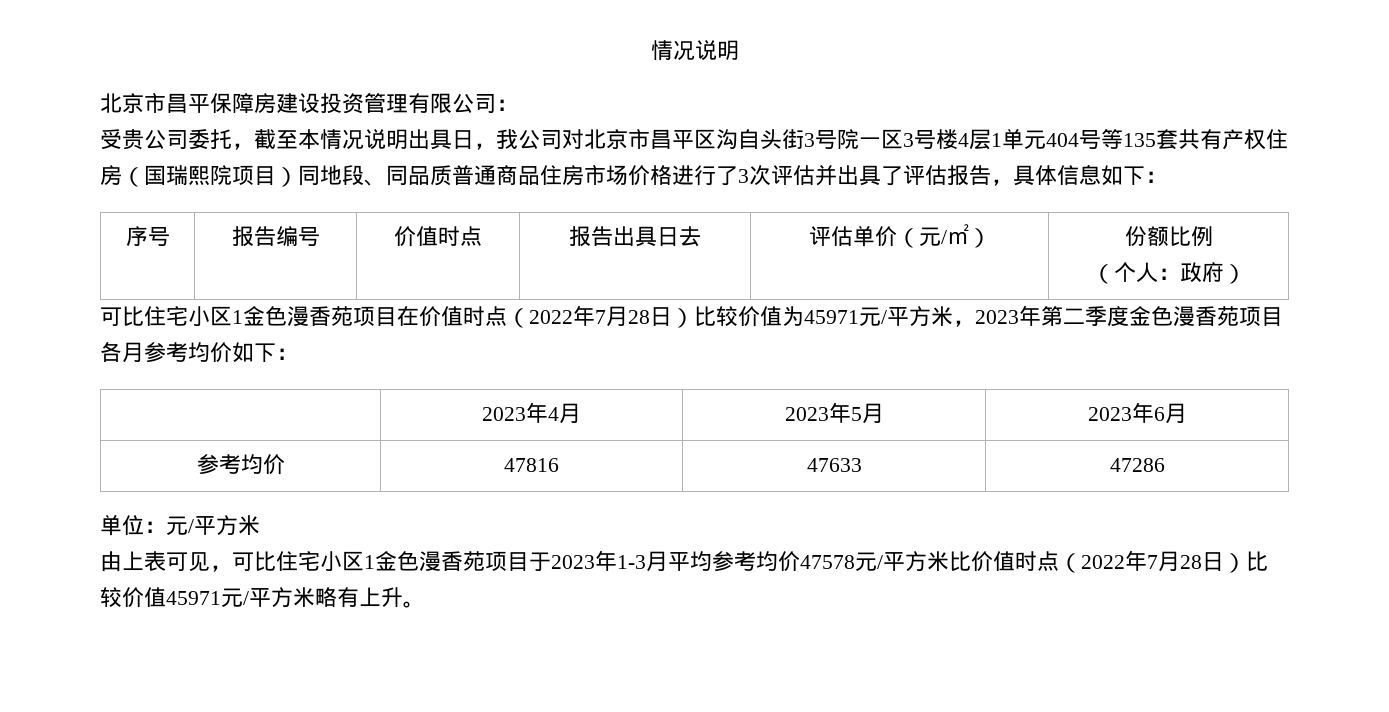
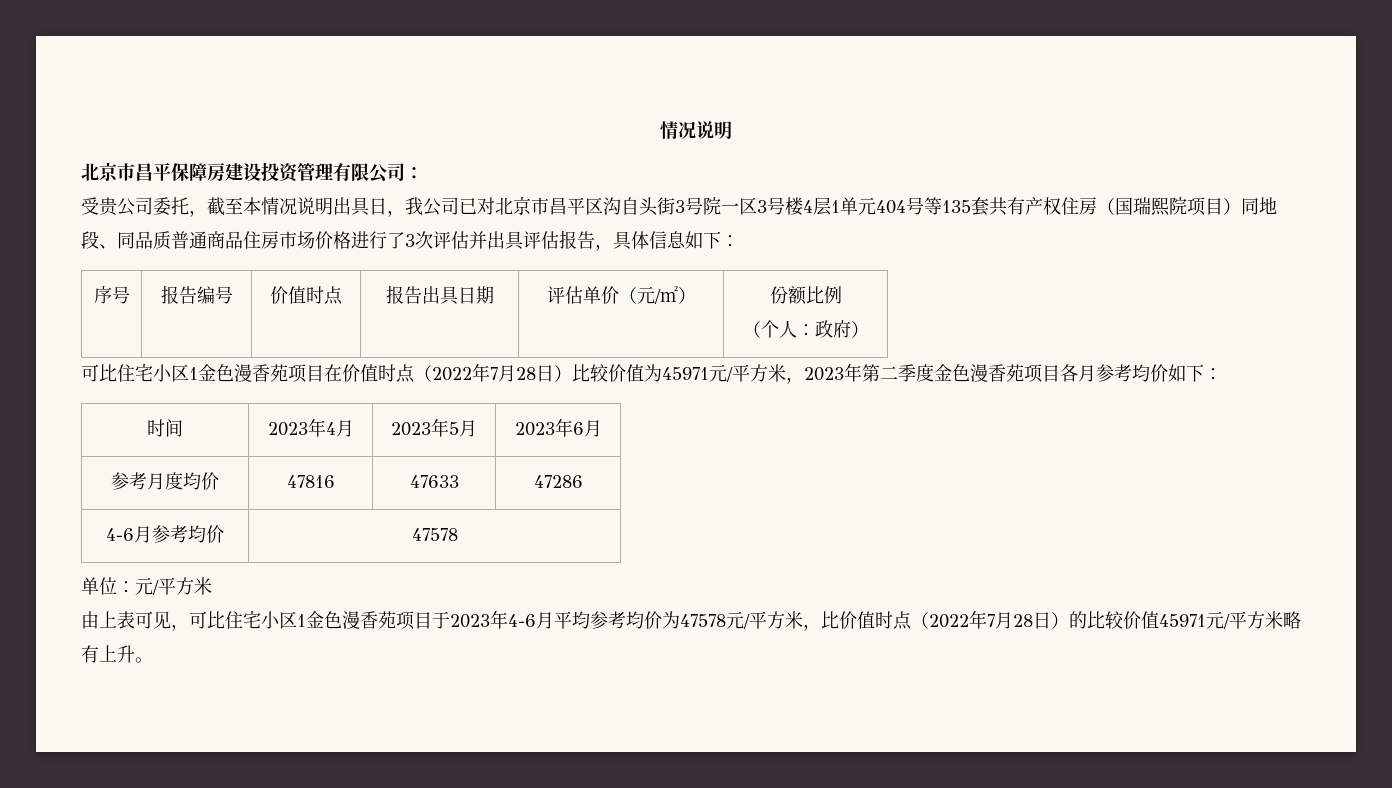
(562, 139) none -> [459,198,477,214] 已
[881,166,903,186] 了 -> (524, 240) none
[679,226,701,247] 去 -> [475,286,494,304] 期
(298, 354) none -> [147,419,183,437] 时间
(241, 464) none -> [147,472,183,490] 月度
(1165, 465) none -> [106,525,224,543] [411,528,458,541] // 4-6月参考均价 | 47578
[617,555,646,569] 1-3 -> [508,614,536,627] 4-6
(800, 561) none -> [662,611,680,629] 为
(949, 561) none -> [803,624,821,631] ，
(1246, 563) none -> [1069,611,1087,629] 的

